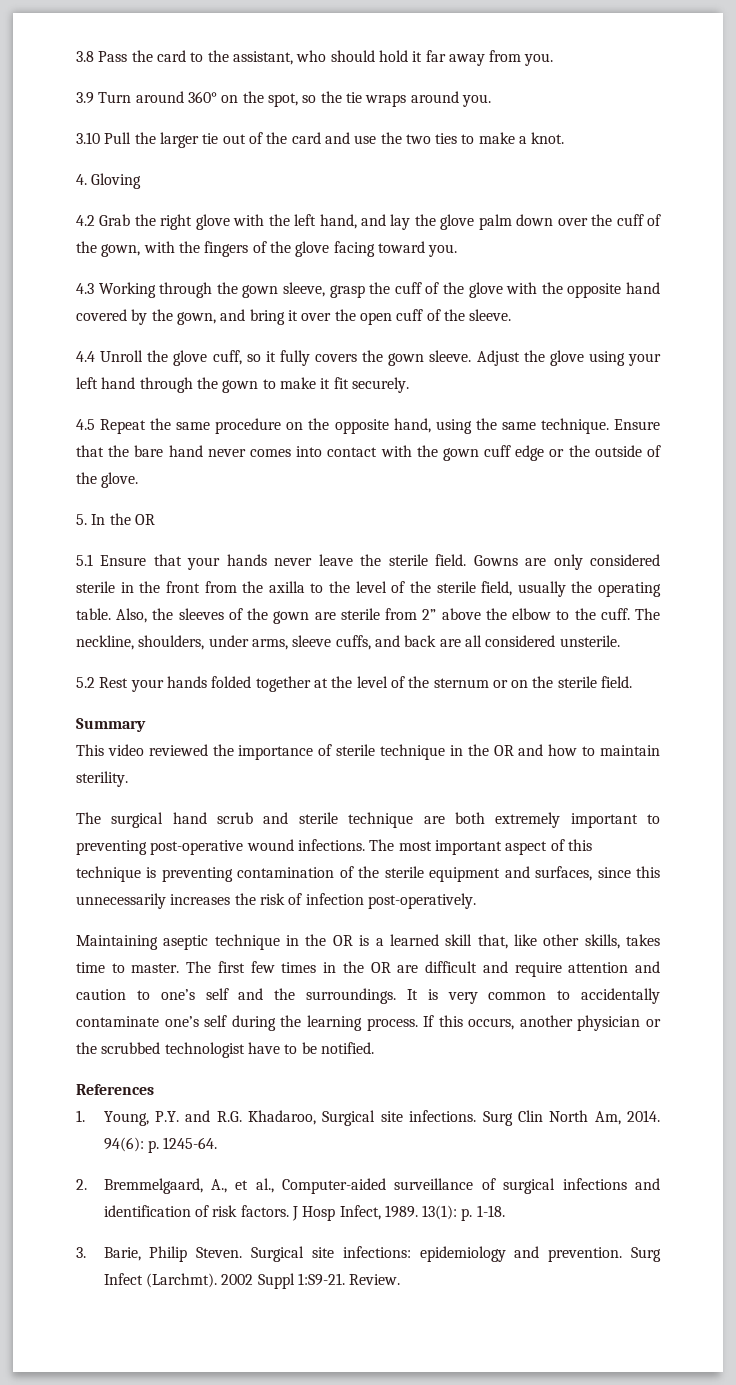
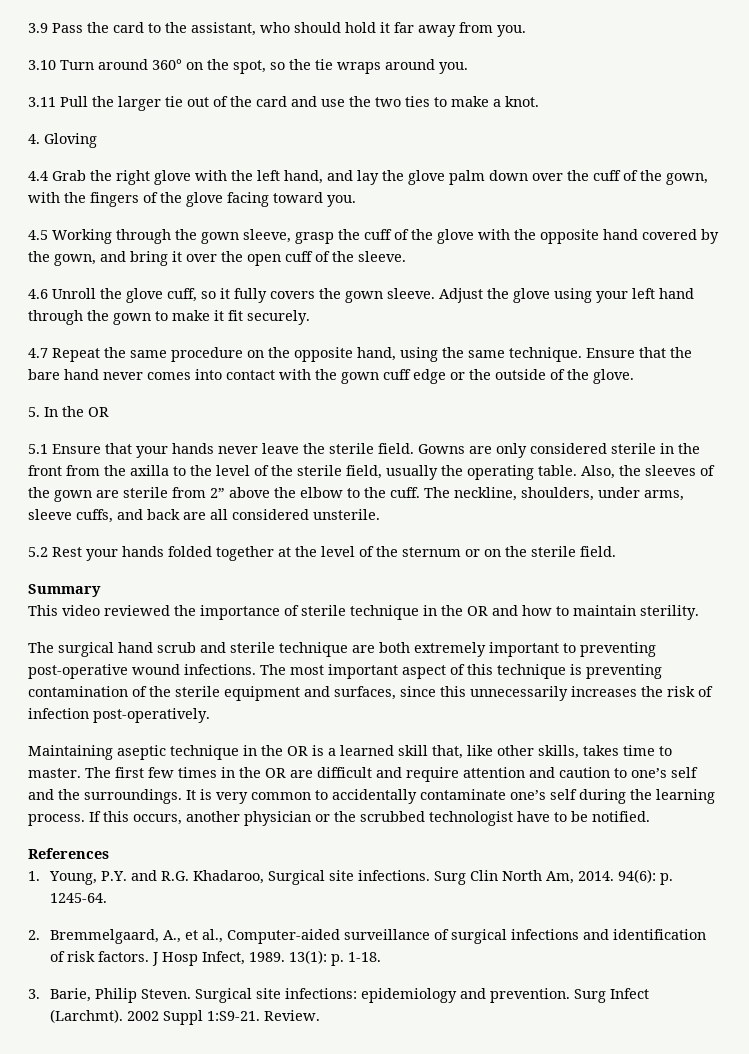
[76,51,94,62] 3.8 -> [28,23,48,33] 3.9
[76,92,94,104] 3.9 -> [28,60,56,70] 3.10
[76,132,100,144] 3.10 -> [28,97,56,107] 3.11
[76,215,95,226] 4.2 -> [28,171,48,181] 4.4
[76,283,94,294] 4.3 -> [28,230,48,240] 4.5
[76,351,95,362] 4.4 -> [28,289,48,299] 4.6
[76,419,95,430] 4.5 -> [28,348,48,358] 4.7

